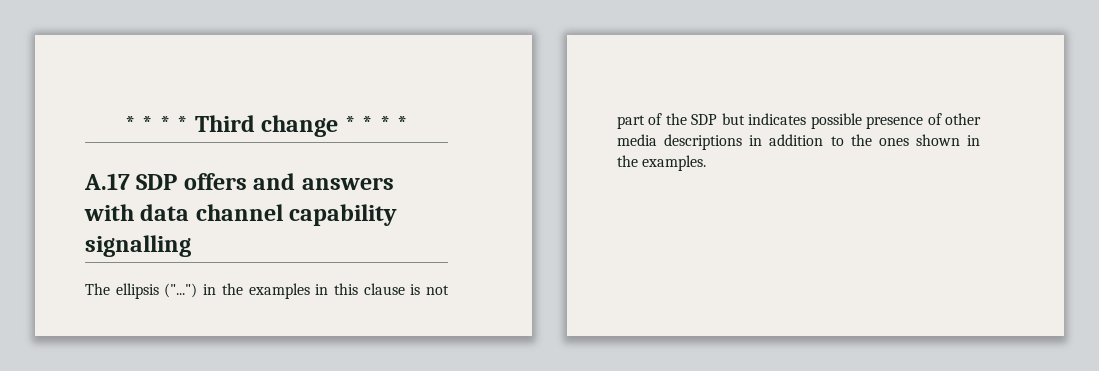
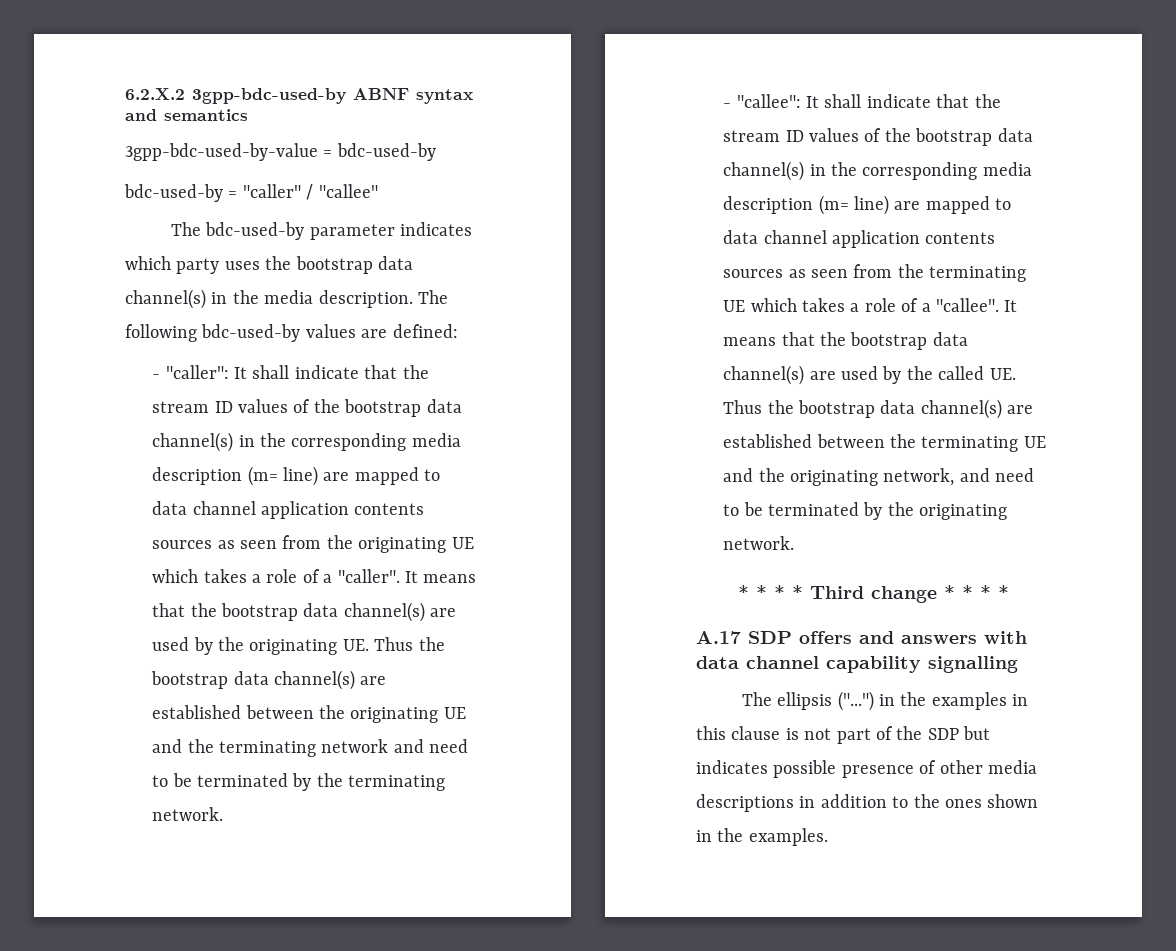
(124, 124) none -> [125,88,473,104] [125,109,248,121] [125,143,436,161] [124,184,378,202] [170,222,473,240] [125,256,413,274] [125,289,448,309] [125,324,458,342] [152,365,429,379] [152,399,462,417] [152,432,461,452] [152,466,441,486] [152,501,425,519] [152,535,474,553] [152,569,477,583] [152,602,457,622] [152,637,445,655] [151,670,387,690] [152,705,466,723] [152,739,469,757] [152,773,446,791] [152,807,224,821] [723,94,1001,108] [723,128,1033,146] [723,161,1032,181] [723,195,1012,215] [723,230,996,248] [723,264,1027,282] [723,298,1018,312] [723,332,968,350] [723,365,1016,385] [723,399,1034,419] [723,434,1046,452] [723,468,1035,486] [723,502,1008,520] [723,536,795,550] 6.2.X.2 3gpp-bdc-used-by ABNF syntax and semantics // 3gpp-bdc-used-by-value = bdc-used-by // bdc-used-by = "caller" / "callee" // The bdc-used-by parameter indicates which party uses the bootstrap data channel(s) in the media description. The following bdc-used-by values are defined: // - "caller": It shall indicate that the stream ID values of the bootstrap data channel(s) in the corresponding media description (m= line) are mapped to data channel application contents sources as seen from the originating UE which takes a role of a "caller". It means that the bootstrap data channel(s) are used by the originating UE. Thus the bootstrap data channel(s) are established between the originating UE and the terminating network and need to be terminated by the terminating network. // - "callee": It shall indicate that the stream ID values of the bootstrap data channel(s) in the corresponding media description (m= line) are mapped to data channel application contents sources as seen from the terminating UE which takes a role of a "callee". It means that the bootstrap data channel(s) are used by the called UE. Thus the bootstrap data channel(s) are established between the terminating UE and the originating network, and need to be terminated by the originating network. //

